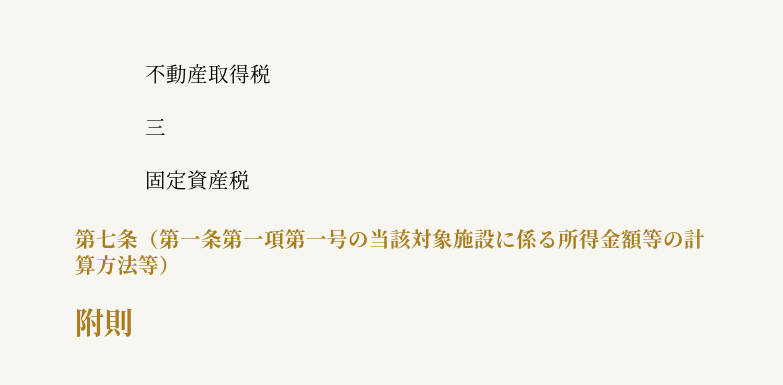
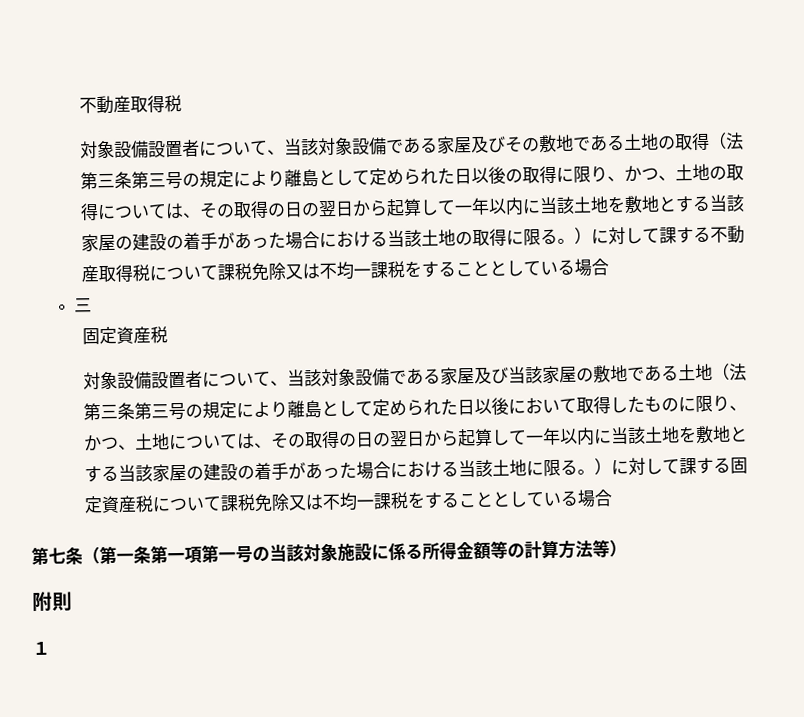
[145,118,167,135] [145,170,251,191] 三 // 固定資産税 -> [80,132,745,159] [80,163,745,190] [80,194,746,221] [81,225,746,253] [81,258,610,283] [73,298,92,313] [82,326,169,345] [83,363,748,390] [83,394,748,421] [84,425,749,452] [84,457,749,483] [84,489,614,514] 対象設備設置者について、当該対象設備である家屋及びその敷地である土地の取得（法第三条第三号の規定により離島として定められた日以後の取得に限り、かつ、土地の取得については、その取得の日の翌日から起算して一年以内に当該土地を敷地とする当該家屋の建設の着手があった場合における当該土地の取得に限る。）に対して課する不動産取得税について課税免除又は不均一課税をすることとしている場合 // 三 // 固定資産税 // 対象設備設置者について、当該対象設備である家屋及び当該家屋の敷地である土地（法第三条第三号の規定により離島として定められた日以後において取得したものに限り、かつ、土地については、その取得の日の翌日から起算して一年以内に当該土地を敷地とする当該家屋の建設の着手があった場合における当該土地に限る。）に対して課する固定資産税について課税免除又は不均一課税をすることとしている場合
(133, 323) none -> [32,641,50,655] // １

